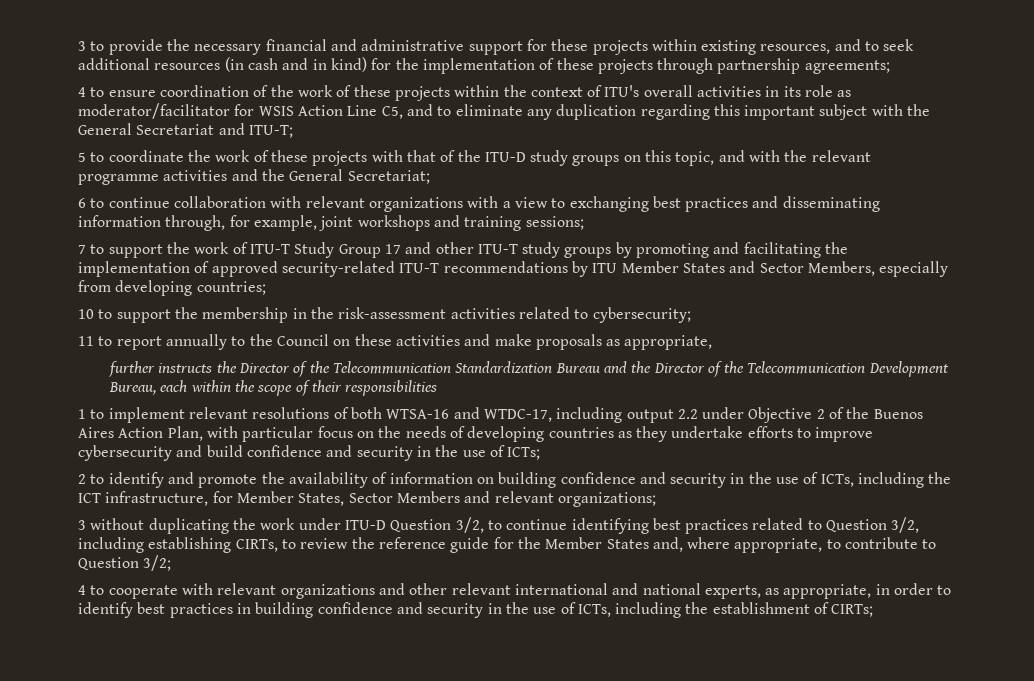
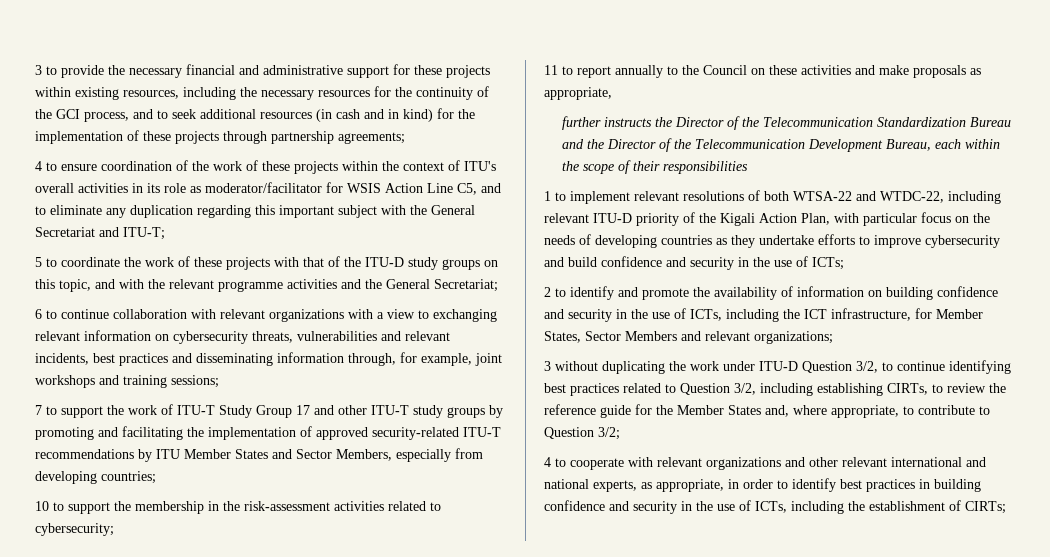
(831, 49) none -> [183,86,489,100] [35,109,129,122] including the necessary resources for the continuity of the GCI process,
(649, 204) none -> [35,330,450,344] [35,353,89,365] relevant information on cybersecurity threats, vulnerabilities and relevant incidents,
[386,407,923,423] [78,427,114,438] WTSA-16 and WTDC-17, including output 2.2 under Objective 2 of the Buenos Aires -> [793,191,1001,204] [544,212,755,226] WTSA-22 and WTDC-22, including relevant ITU-D priority of the Kigali

